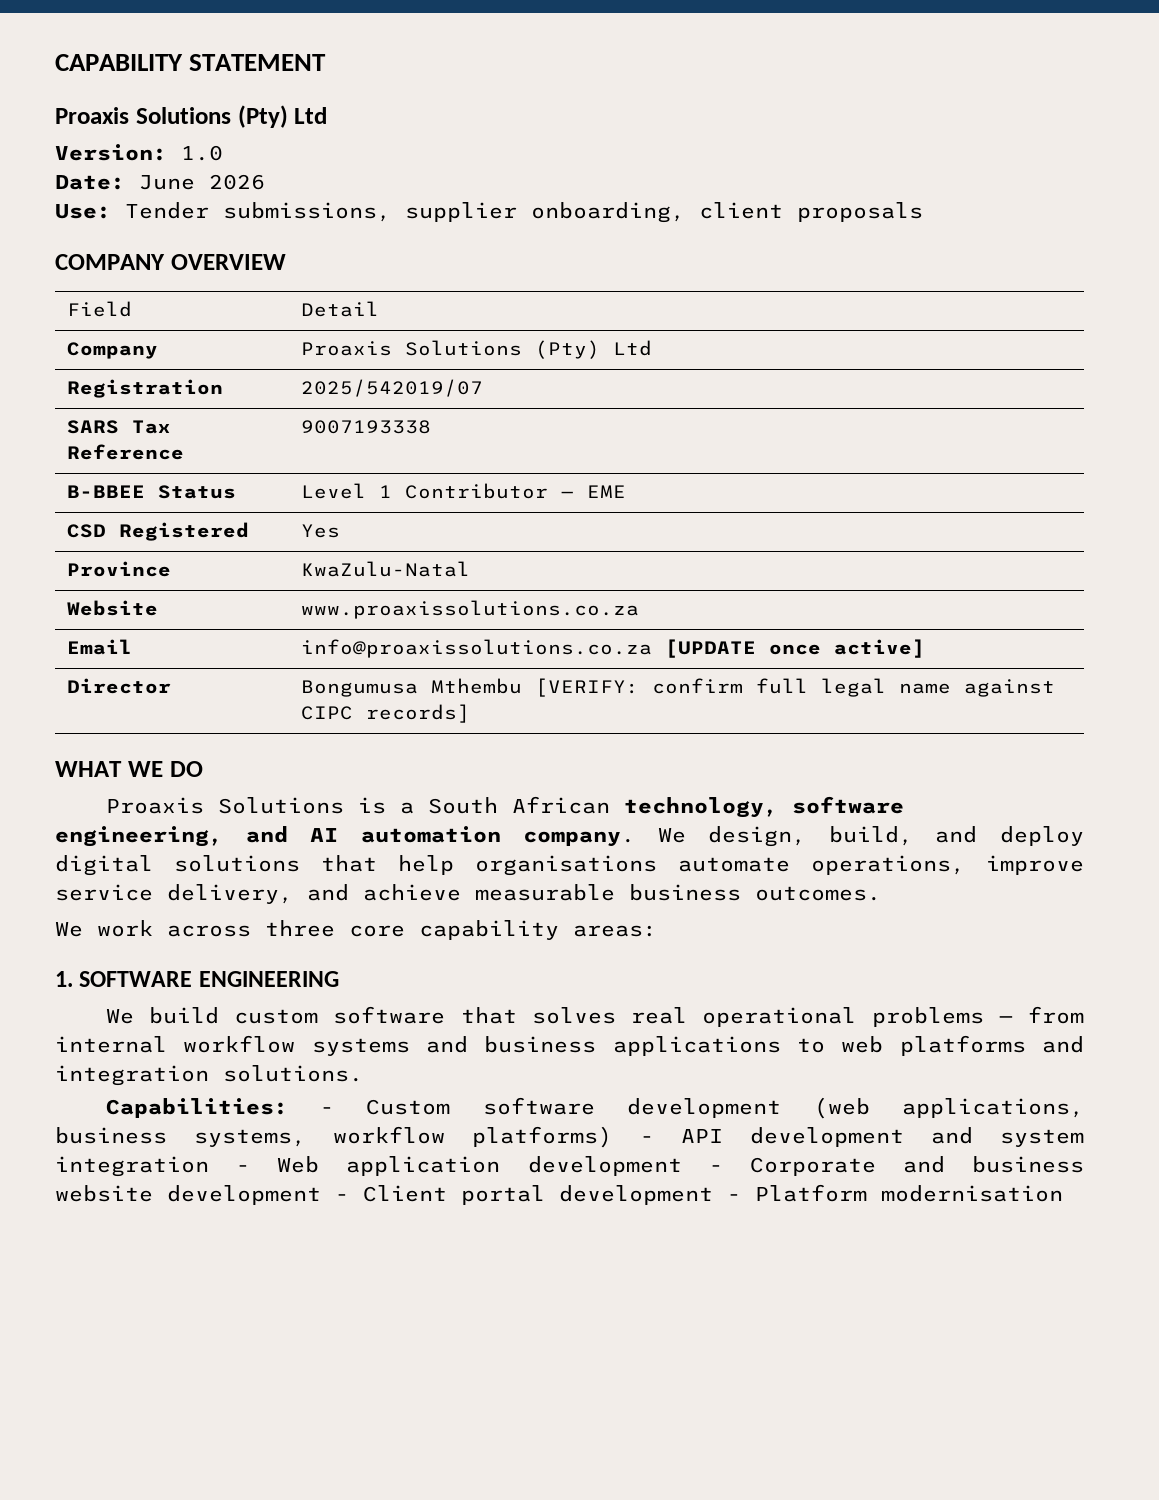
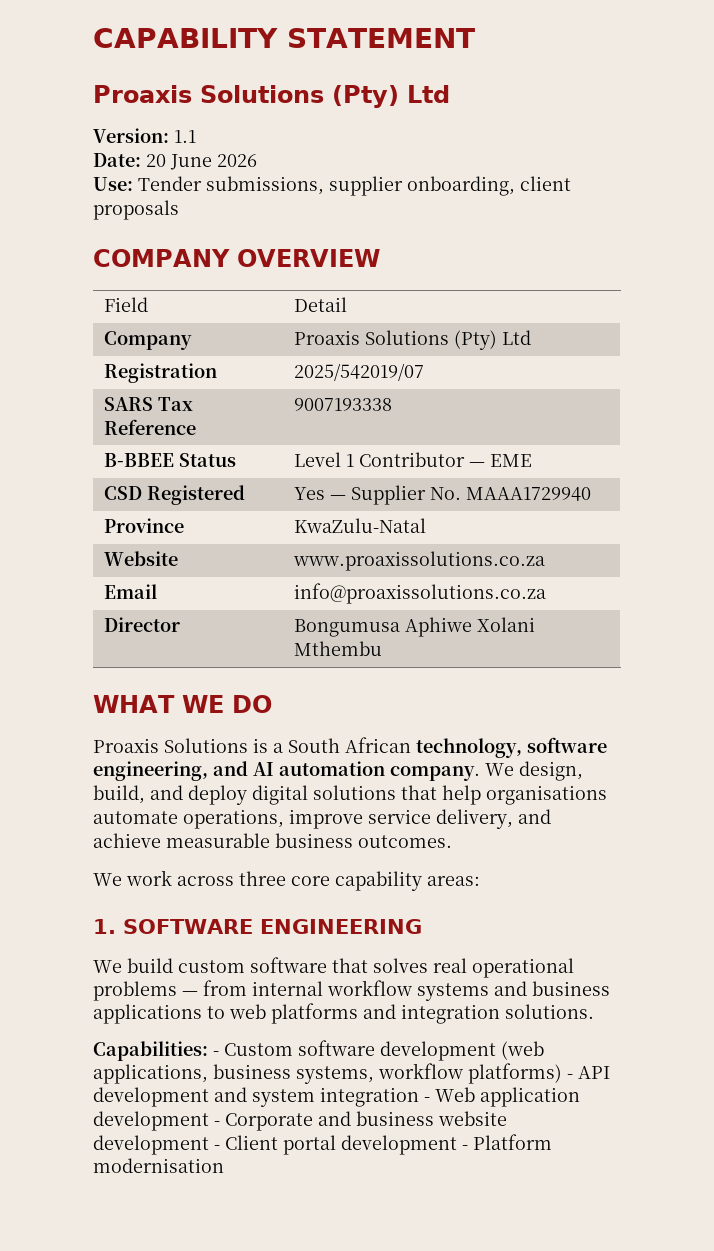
[181,145,223,161] 1.0 -> [174,130,196,143] 1.1
(125, 182) none -> [146,154,166,167] 20
(341, 531) none -> [330,485,592,505] — Supplier No. MAAA1729940
[665,639,926,658] [UPDATE once active] -> (547, 593) none
(419, 688) none -> [405,617,536,637] Aphiwe Xolani
[535,678,1056,697] [301,704,471,723] [VERIFY: confirm full legal name against CIPC records] -> (383, 648) none

